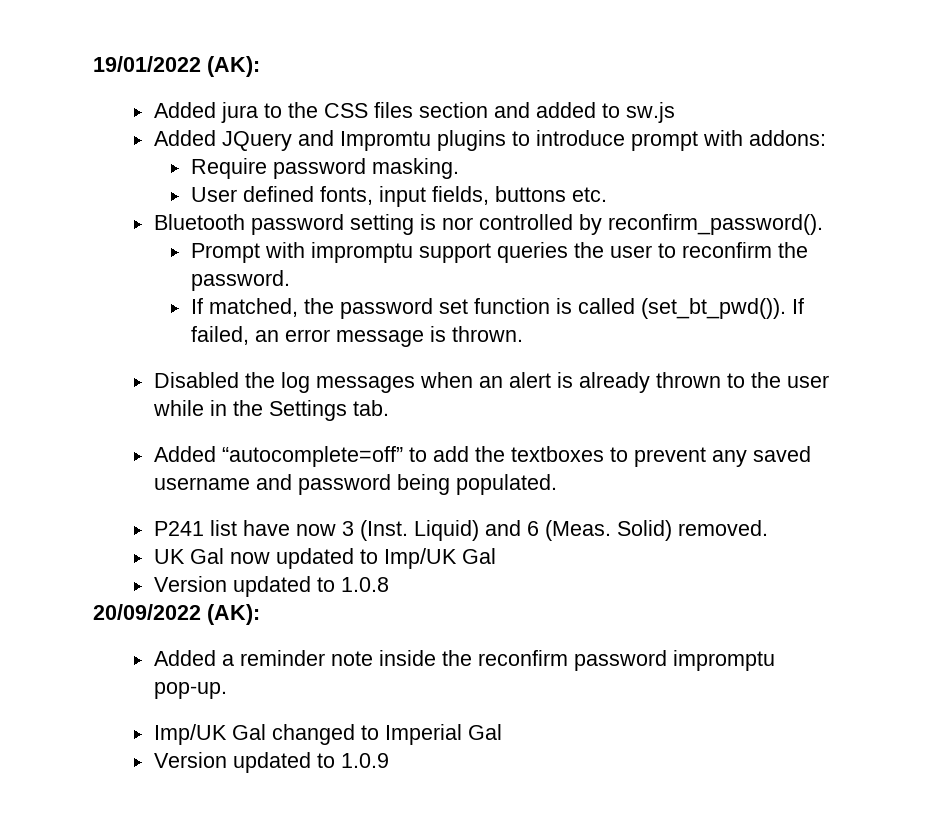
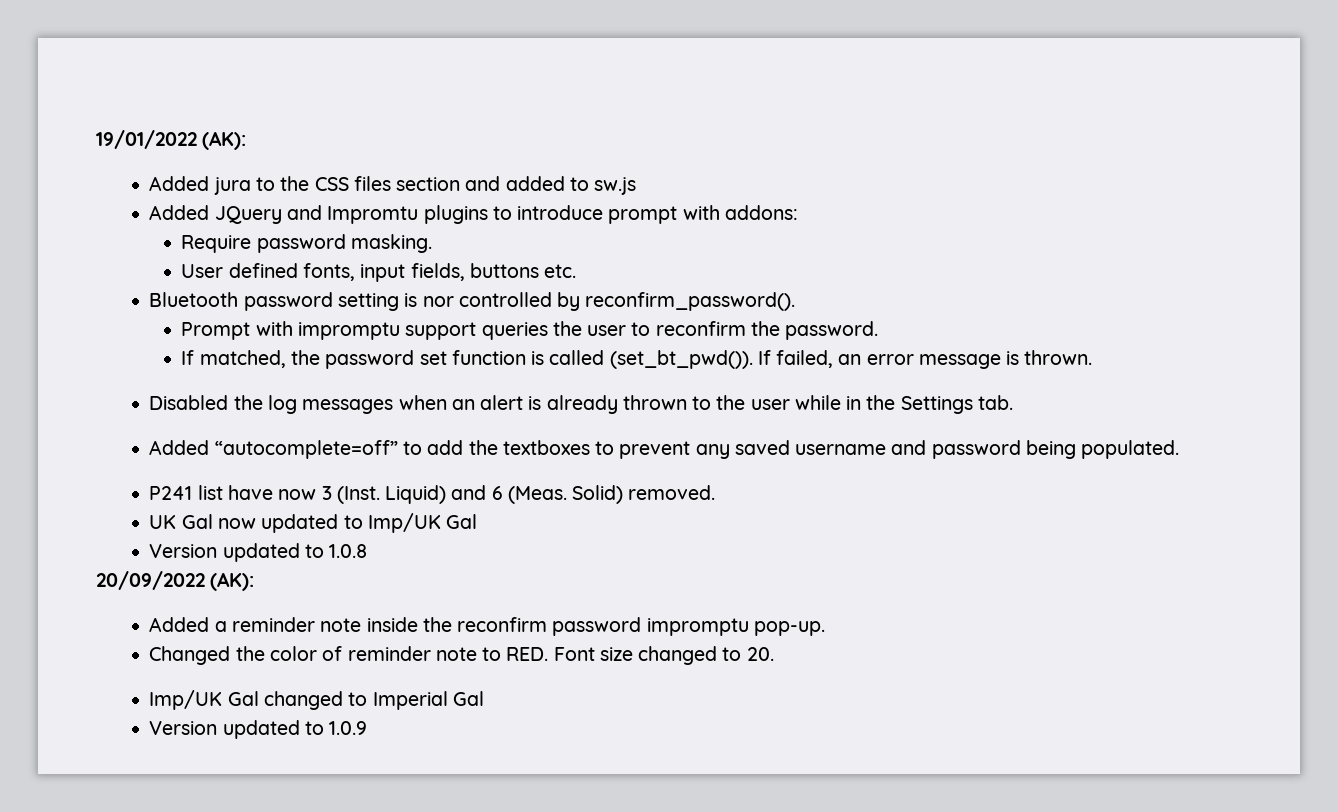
(227, 690) none -> [149,646,774,665] // Changed the color of reminder note to RED. Font size changed to 20.

